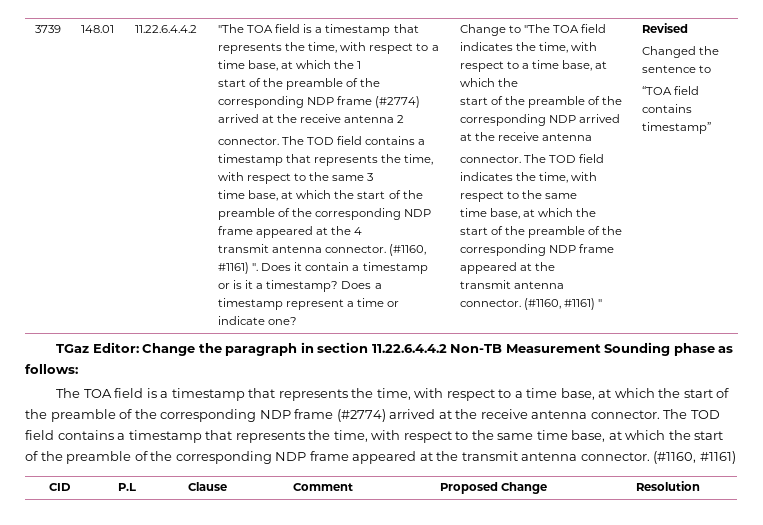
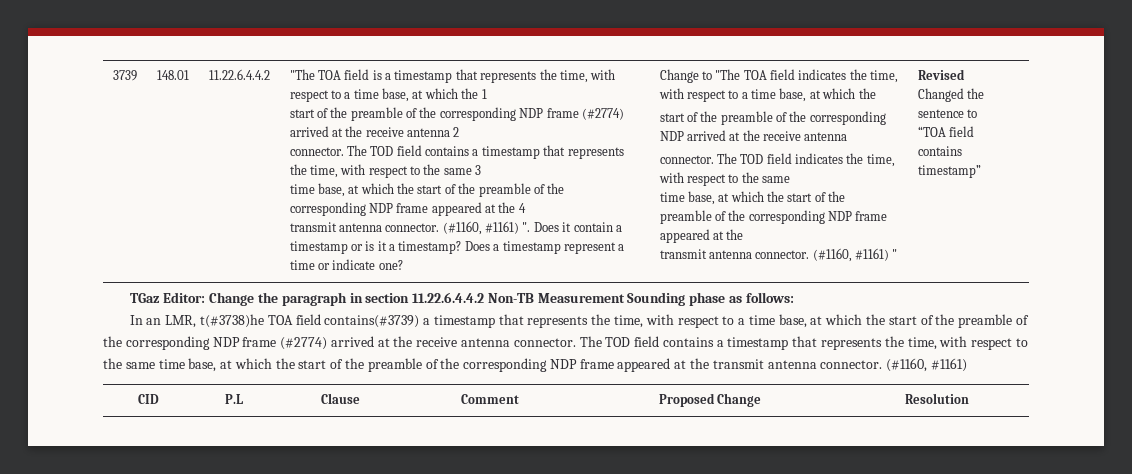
[56,388,157,398] The TOA field is -> [129,314,420,328] In an LMR, t(#3738)he TOA field contains(#3739)

